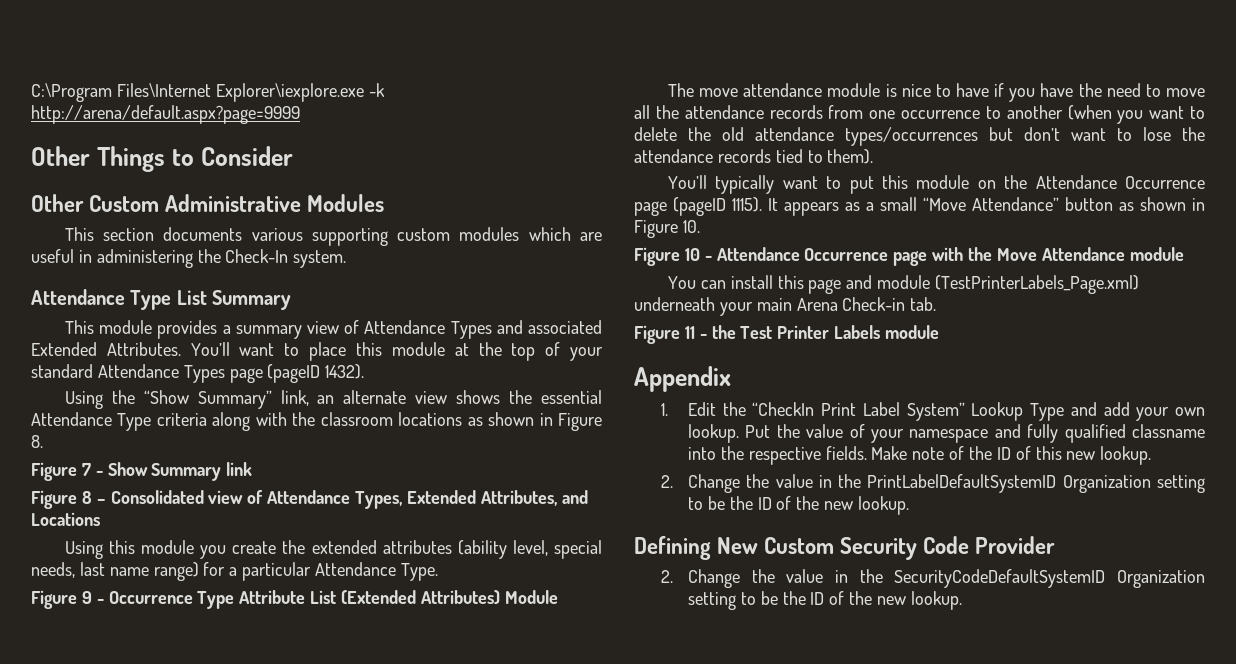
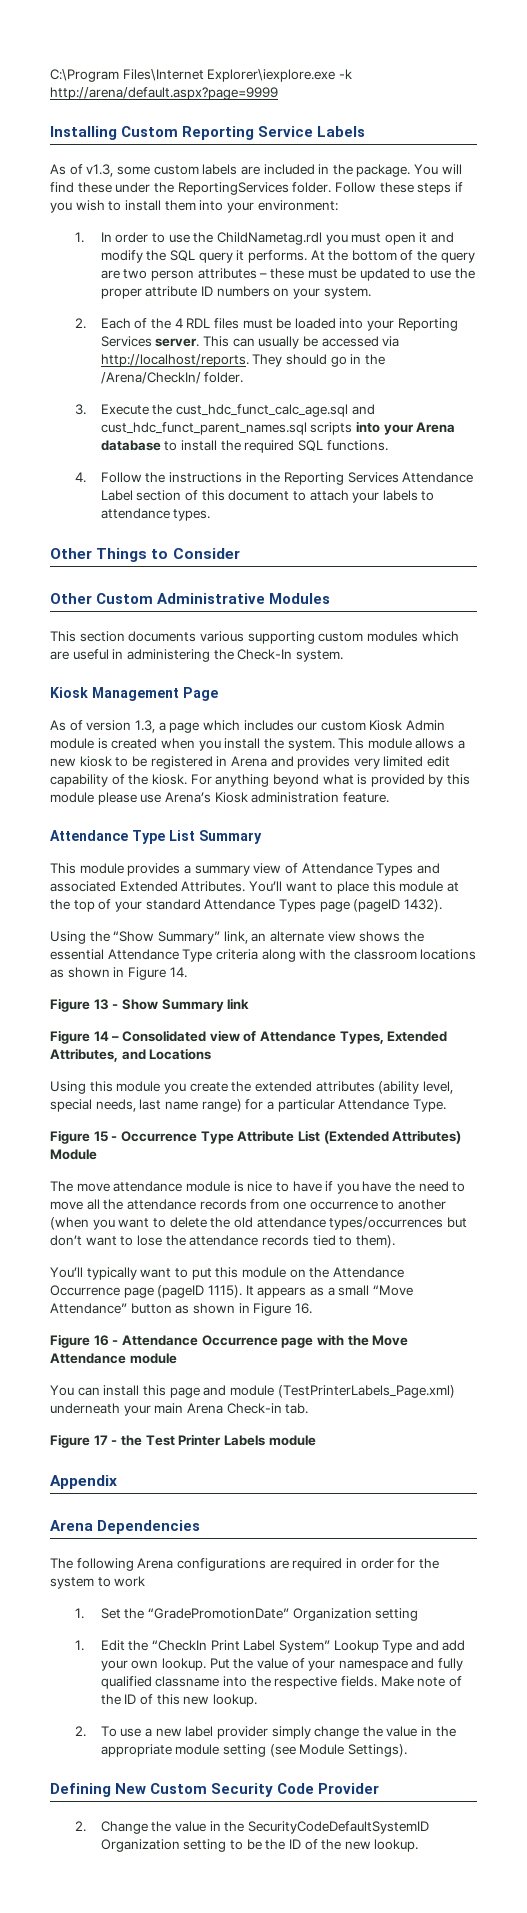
(300, 114) none -> [50,126,366,140] [50,164,462,177] [50,182,463,195] [50,200,338,213] [75,232,455,245] [100,250,475,263] [100,268,475,281] [100,286,371,299] [75,318,458,331] [100,336,400,349] [100,354,385,367] [100,372,244,384] [75,404,375,417] [100,421,456,435] [100,440,388,453] [75,472,474,485] [100,490,435,503] [100,508,211,521] // Installing Custom Reporting Service Labels // As of v1.3, some custom labels are included in the package. You will find these under the ReportingServices folder. Follow these steps if you wish to install them into your environment: // 1. In order to use the ChildNametag.rdl you must open it and modify the SQL query it performs. At the bottom of the query are two person attributes – these must be updated to use the proper attribute ID numbers on your system. // 2. Each of the 4 RDL files must be loaded into your Reporting Services server. This can usually be accessed via http://localhost/reports. They should go in the /Arena/CheckIn/ folder. // 3. Execute the cust_hdc_funct_calc_age.sql and cust_hdc_funct_parent_names.sql scripts into your Arena database to install the required SQL functions. // 4. Follow the instructions in the Reporting Services Attendance Label section of this document to attach your labels to attendance types.
(347, 259) none -> [50,687,218,701] [50,720,446,733] [50,738,466,751] [50,756,451,769] [50,774,471,787] [50,792,389,805] // Kiosk Management Page // As of version 1.3, a page which includes our custom Kiosk Admin module is created when you install the system. This module allows a new kiosk to be registered in Arena and provides very limited edit capability of the kiosk. For anything beyond what is provided by this module please use Arena’s Kiosk administration feature.
[31,435,43,448] [31,462,91,481] 8. // Figure 7 -> [169,967,187,978] [50,998,109,1012] 14. // Figure 13
[81,491,92,504] 8 -> [93,1031,109,1041] 14
[81,591,92,604] 9 -> [93,1131,108,1142] 15
[682,220,700,233] [634,247,700,266] 10. // Figure 10 -> [294,1303,312,1314] [50,1334,109,1348] 16. // Figure 16
[684,326,695,339] 11 -> [93,1435,108,1445] 17
(731, 379) none -> [50,1520,201,1534] [50,1558,439,1571] [50,1576,146,1589] [75,1608,419,1621] // Arena Dependencies // The following Arena configurations are required in order for the system to work // 1. Set the “GradePromotionDate” Organization setting
[688,474,1205,493] [688,496,910,515] Change the value in the PrintLabelDefaultSystemID Organization setting to be the ID of the new lookup. -> [100,1726,456,1739] [100,1744,407,1757] To use a new label provider simply change the value in the appropriate module setting (see Module Settings).

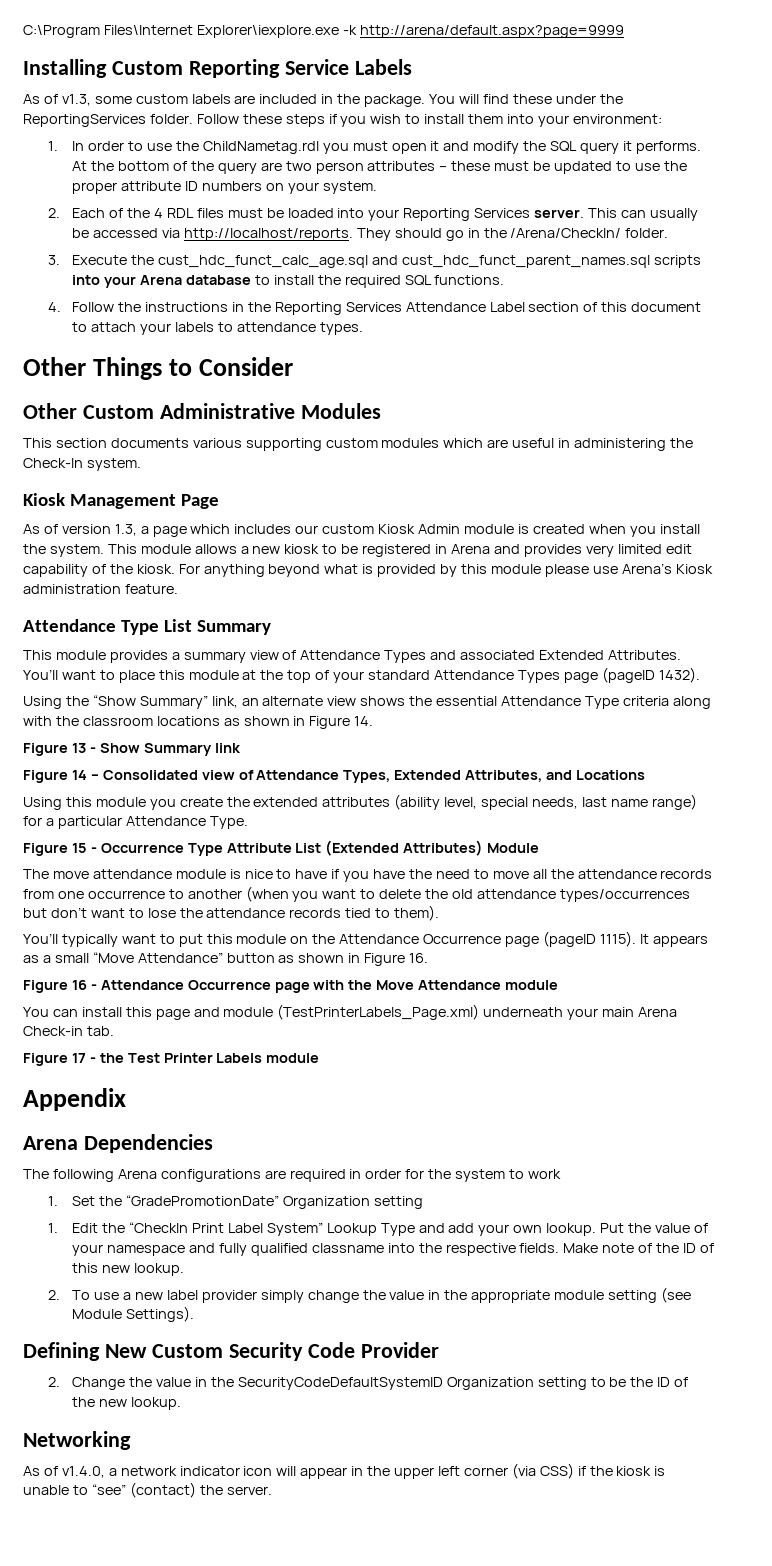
(419, 1845) none -> [23,1431,131,1450] [23,1463,666,1479] [23,1482,272,1498] // Networking // As of v1.4.0, a network indicator icon will appear in the upper left corner (via CSS) if the kiosk is unable to “see” (contact) the server.

